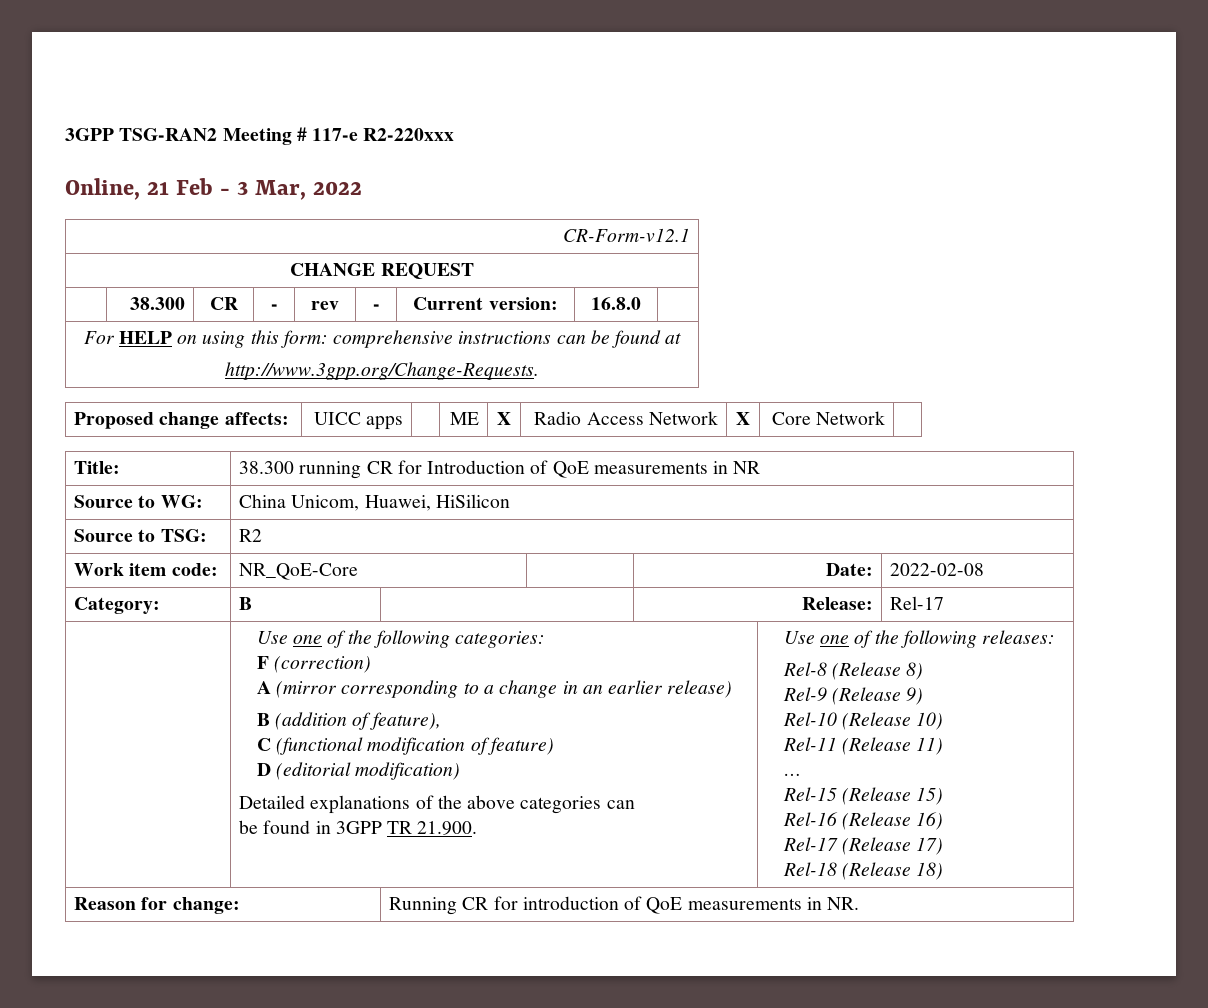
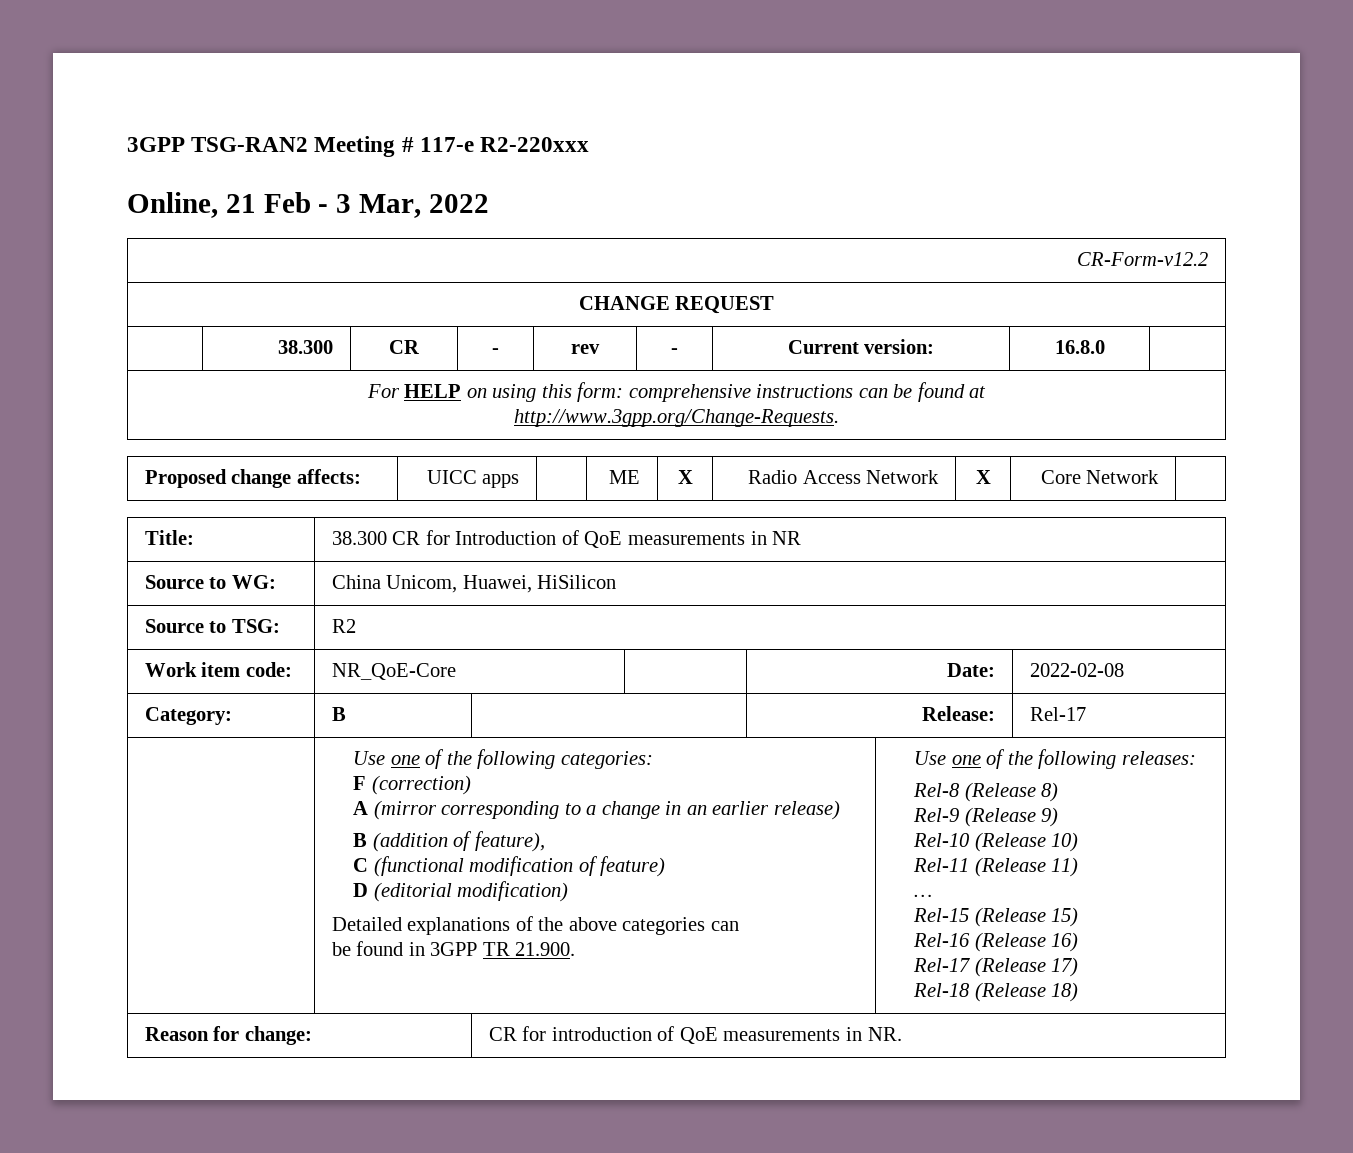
[562,228,690,242] CR-Form-v12.1 -> [1077,252,1209,266] CR-Form-v12.2
[299,461,362,479] running -> (387, 538) none
[389,897,458,915] Running -> (312, 1035) none

